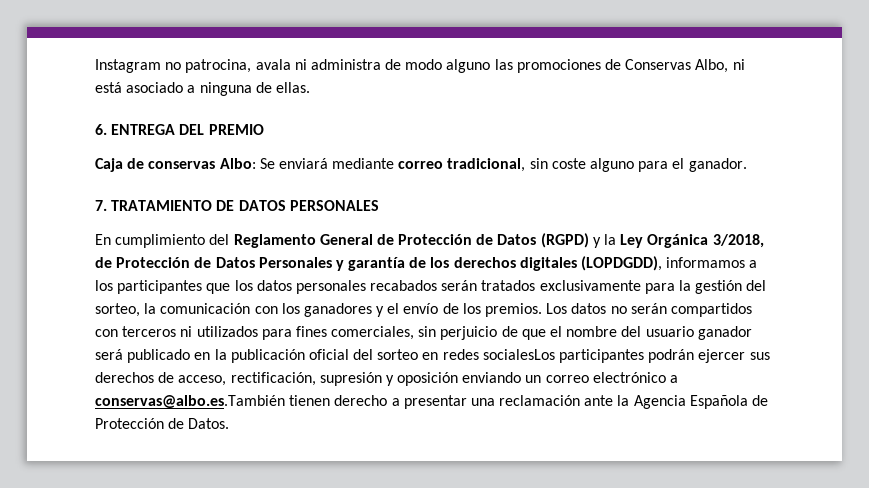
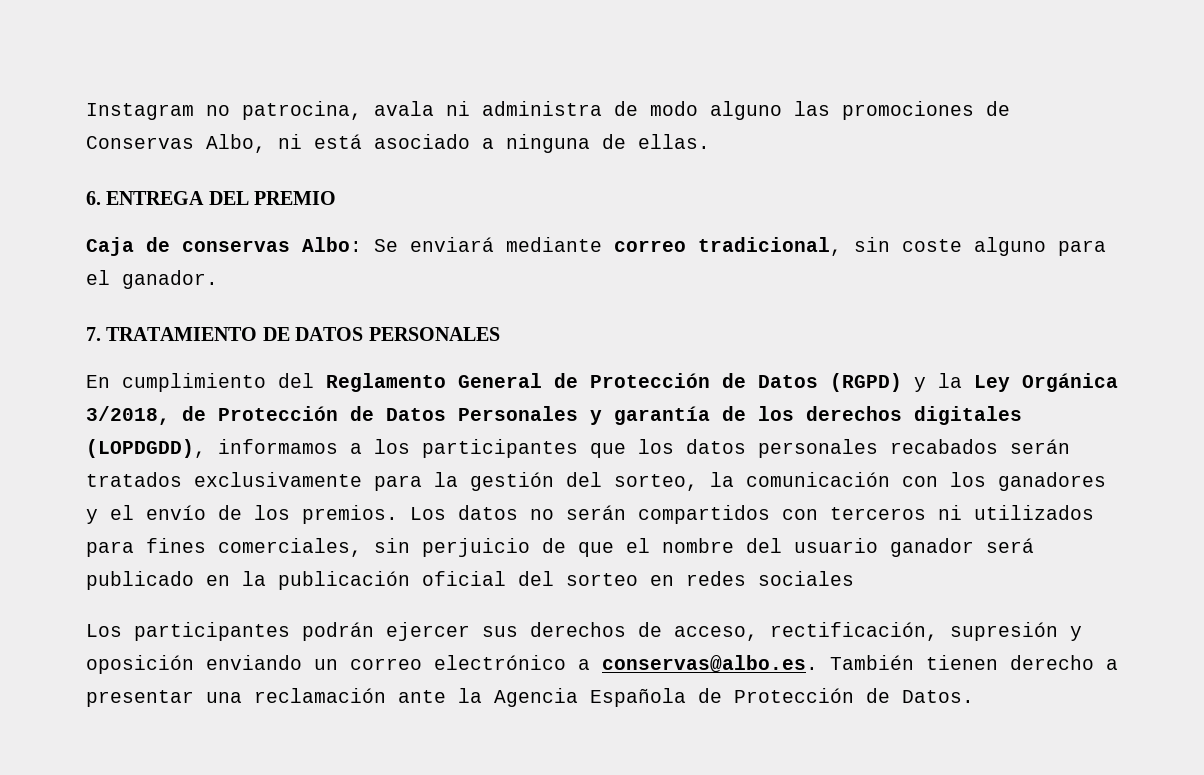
[482,349,555,360] socialesLos -> [758,571,854,586] [86,624,122,637] sociales // Los
[95,395,285,408] conservas@albo.es.También -> [602,655,914,673] conservas@albo.es. También

